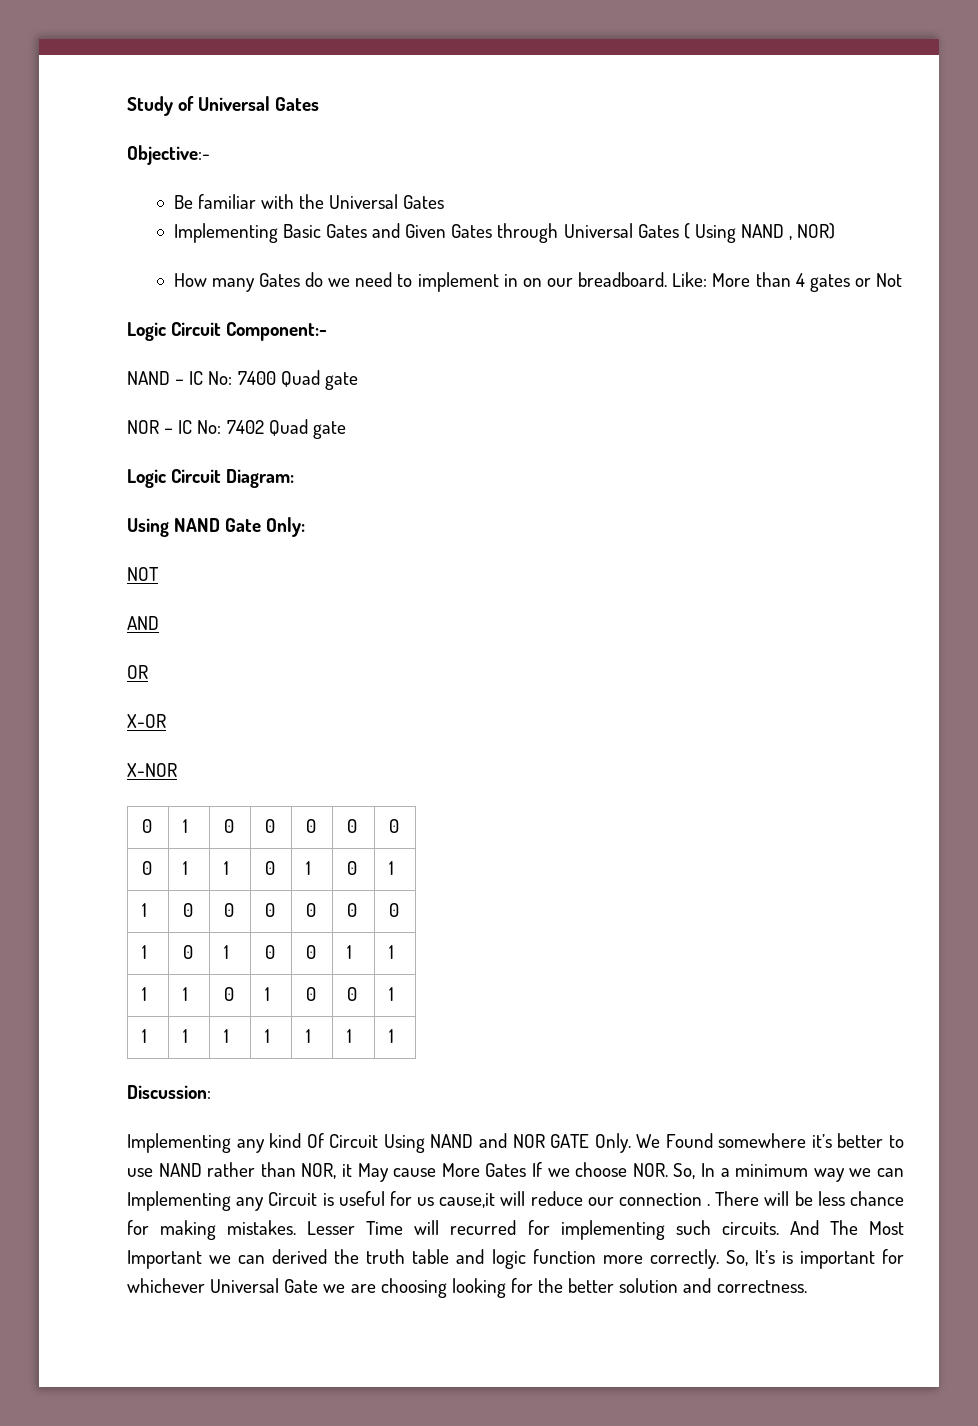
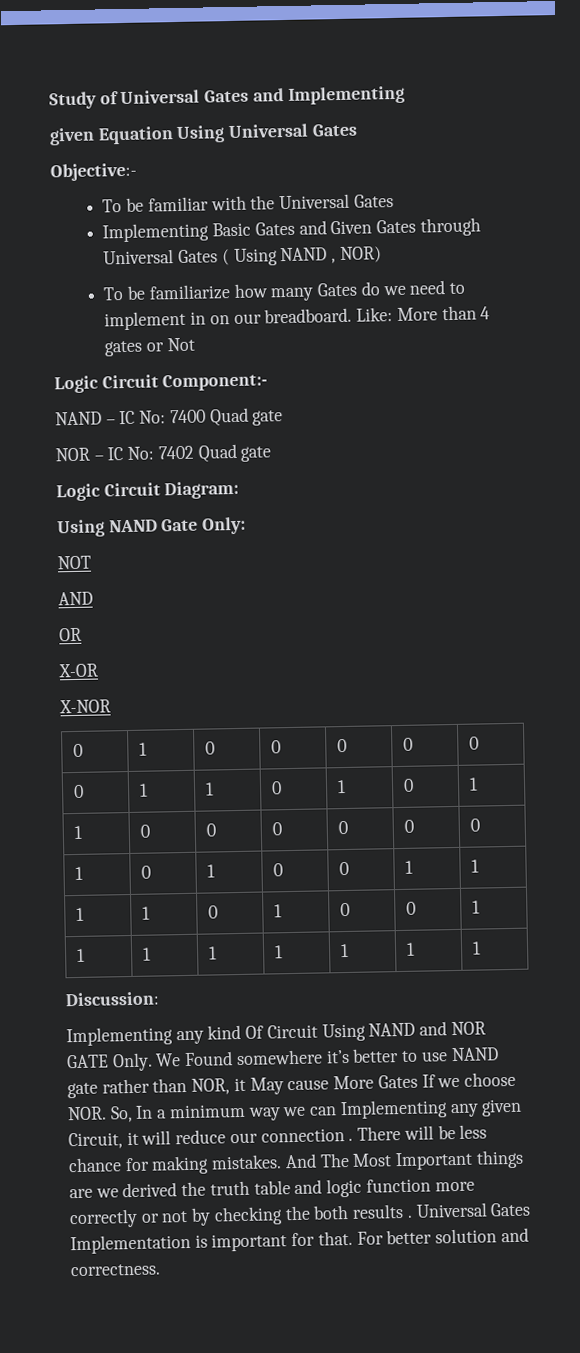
(320, 104) none -> [252,85,405,105] [49,123,358,146] and Implementing // given Equation Using Universal Gates
[173,195,193,209] Be -> [102,197,145,213] To be
[173,273,207,287] How -> [103,283,268,301] To be familiarize how
(202, 1170) none -> [67,1082,98,1099] gate
[268,1191,496,1208] Circuit is useful for us cause,it -> [481,1098,523,1117] [68,1131,139,1150] given Circuit, it
[307,1220,779,1240] Lesser Time will recurred for implementing such circuits. -> (283, 1162) none
[209,1255,266,1264] we can -> [475,1149,524,1169] [69,1188,119,1199] things are we
[649,1249,904,1269] [127,1278,564,1298] correctly. So, It’s is important for whichever Universal Gate we are choosing looking for the -> [69,1202,532,1229] [70,1230,384,1255] correctly or not by checking the both results . Universal Gates Implementation is important for that. For

